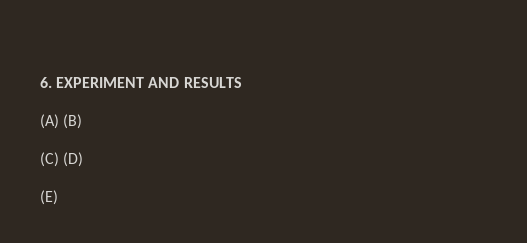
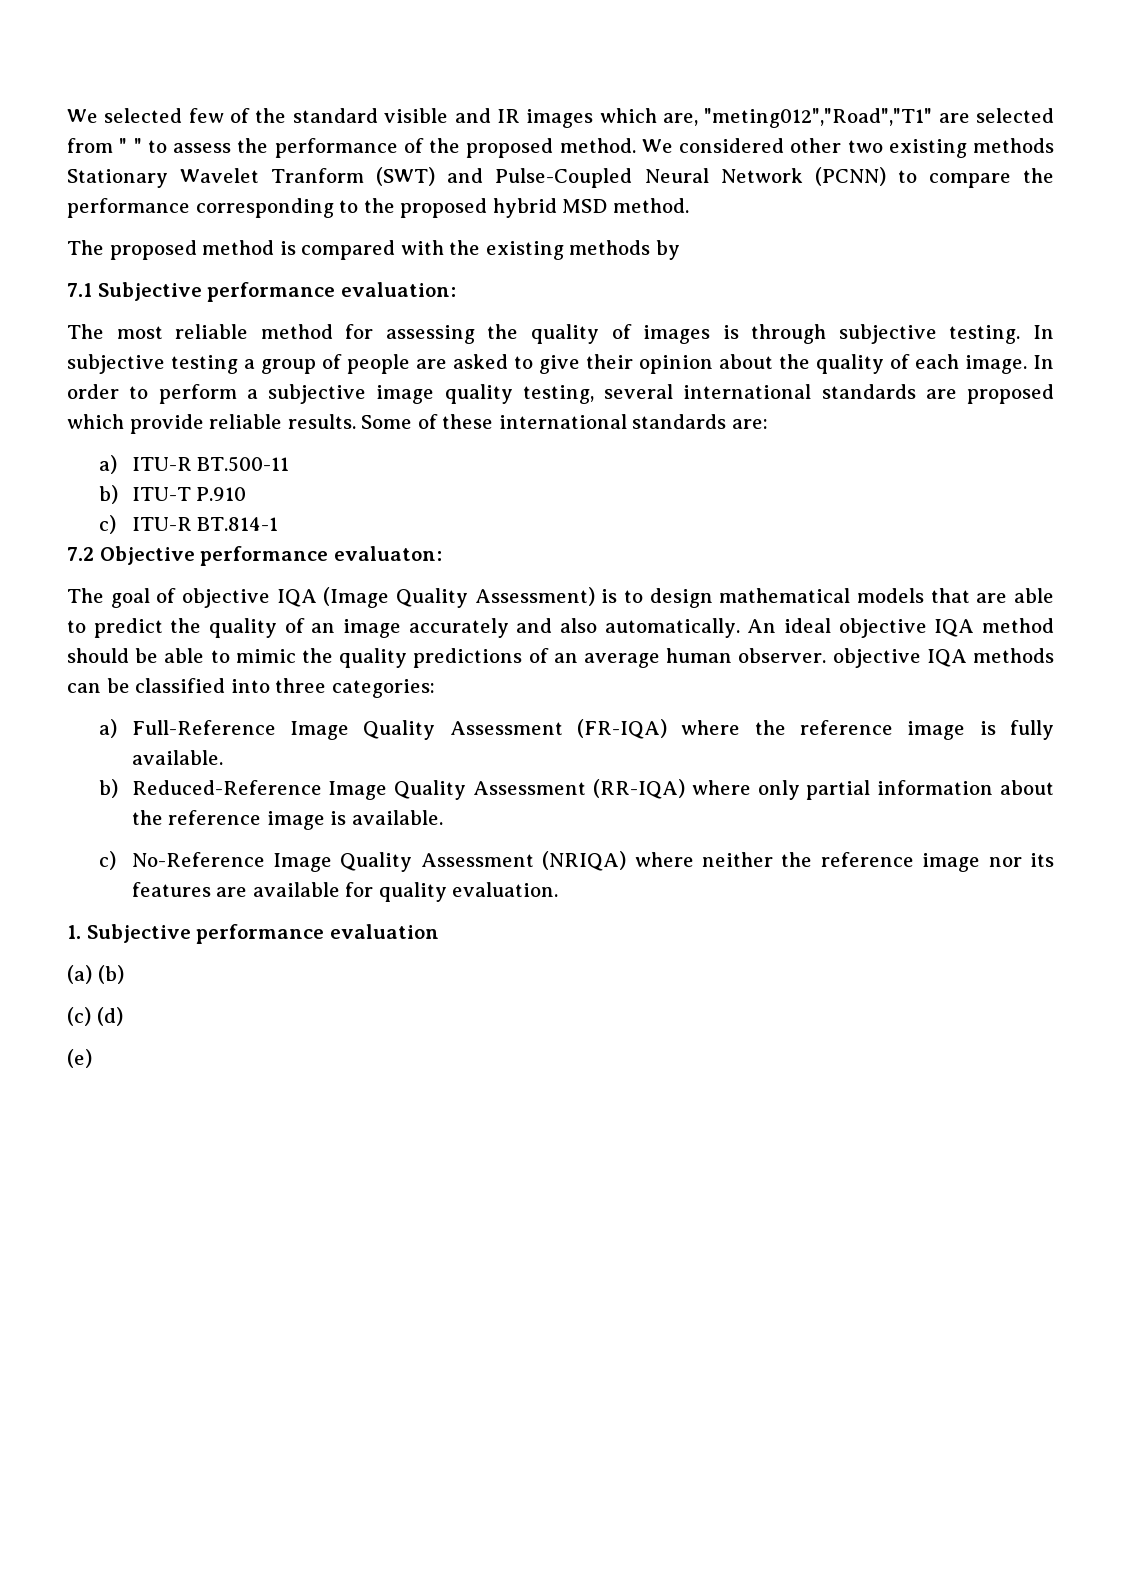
[40,77,242,88] [40,114,83,129] [40,152,84,167] [40,190,58,205] 6. EXPERIMENT AND RESULTS // (A) (B) // (C) (D) // (E) -> [67,108,1054,128] [67,138,1054,158] [67,167,1054,188] [67,198,689,218] [67,240,680,260] [67,282,456,302] [67,324,1054,344] [67,354,1054,374] [67,384,1054,404] [67,414,768,434] [99,455,290,474] [99,485,247,504] [99,515,279,534] [67,546,442,566] [67,587,1054,608] [67,618,1054,638] [67,648,1055,668] [67,678,435,698] [99,719,1054,740] [131,750,223,765] [99,779,1054,800] [131,810,443,830] [99,851,1054,872] [131,882,559,902] [67,924,439,944] [67,965,124,984] [67,1007,123,1026] [67,1049,92,1068] We selected few of the standard visible and IR images which are, "meting012","Road","T1" are selected from " " to assess the performance of the proposed method. We considered other two existing methods Stationary Wavelet Tranform (SWT) and Pulse-Coupled Neural Network (PCNN) to compare the performance corresponding to the proposed hybrid MSD method. // The proposed method is compared with the existing methods by // 7.1 Subjective performance evaluation: // The most reliable method for assessing the quality of images is through subjective testing. In subjective testing a group of people are asked to give their opinion about the quality of each image. In order to perform a subjective image quality testing, several international standards are proposed which provide reliable results. Some of these international standards are: // a) ITU-R BT.500-11 // b) ITU-T P.910 // c) ITU-R BT.814-1 // 7.2 Objective performance evaluaton: // The goal of objective IQA (Image Quality Assessment) is to design mathematical models that are able to predict the quality of an image accurately and also automatically. An ideal objective IQA method should be able to mimic the quality predictions of an average human observer. objective IQA methods can be classified into three categories: // a) Full-Reference Image Quality Assessment (FR-IQA) where the reference image is fully available. // b) Reduced-Reference Image Quality Assessment (RR-IQA) where only partial information about the reference image is available. // c) No-Reference Image Quality Assessment (NRIQA) where neither the reference image nor its features are available for quality evaluation. // 1. Subjective performance evaluation // (a) (b) // (c) (d) // (e)

